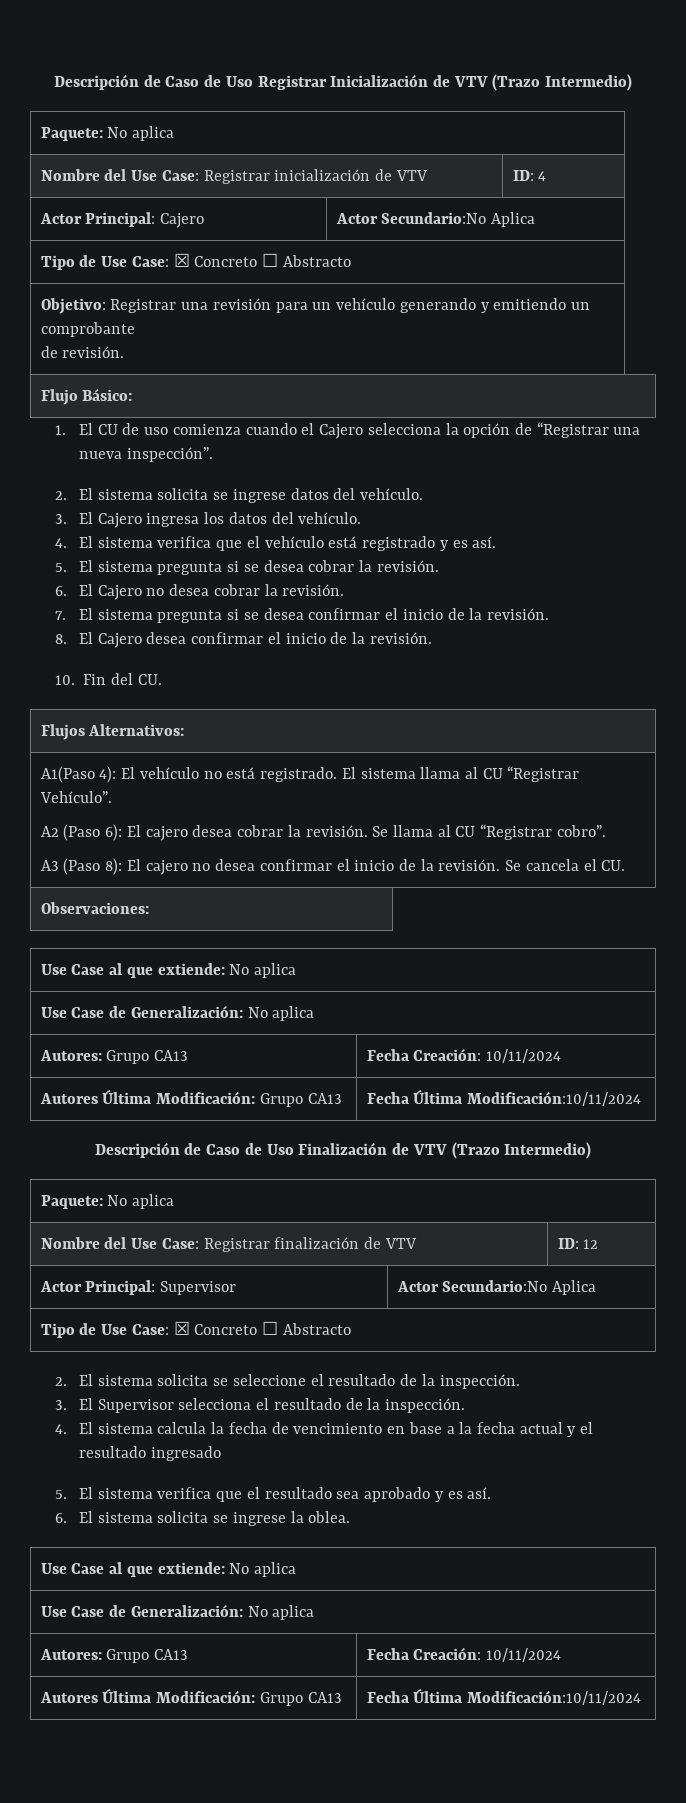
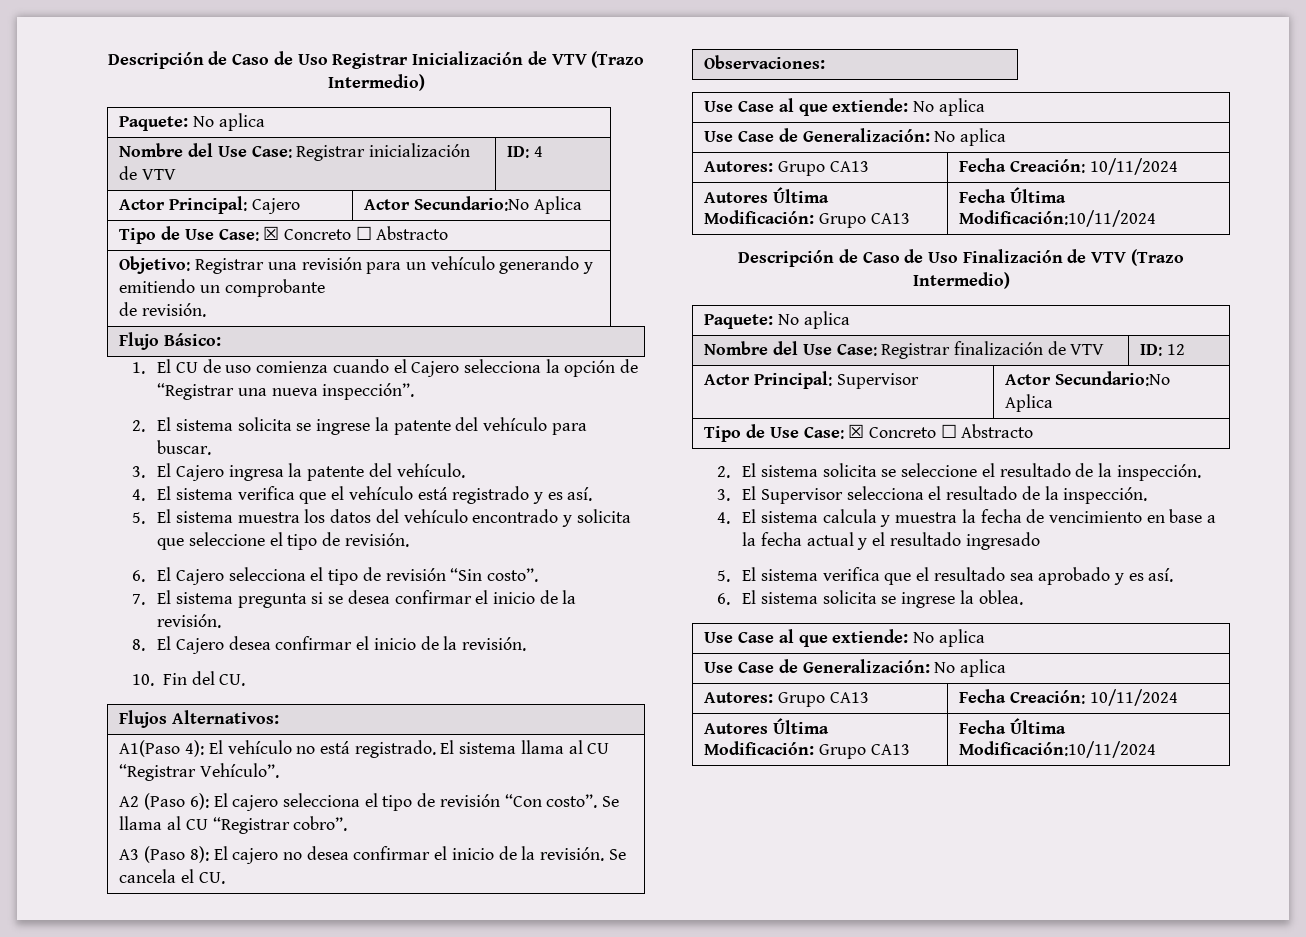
[290,488,424,500] datos del vehículo. -> [374,417,587,435] [157,440,212,455] la patente del vehículo para buscar.
[204,512,267,524] los datos -> [288,463,365,481] la patente
[157,560,439,575] [54,584,345,600] pregunta si se desea cobrar la revisión. // 6. El Cajero no desea cobrar la revisión. -> [237,509,631,527] [157,532,409,550] [132,567,539,585] muestra los datos del vehículo encontrado y solicita que seleccione el tipo de revisión. // 6. El Cajero selecciona el tipo de revisión “Sin costo”.
[192,825,368,837] desea cobrar la revisión. -> [283,793,598,811] selecciona el tipo de revisión “Con costo”.
(207, 1428) none -> [880,512,958,527] y muestra

